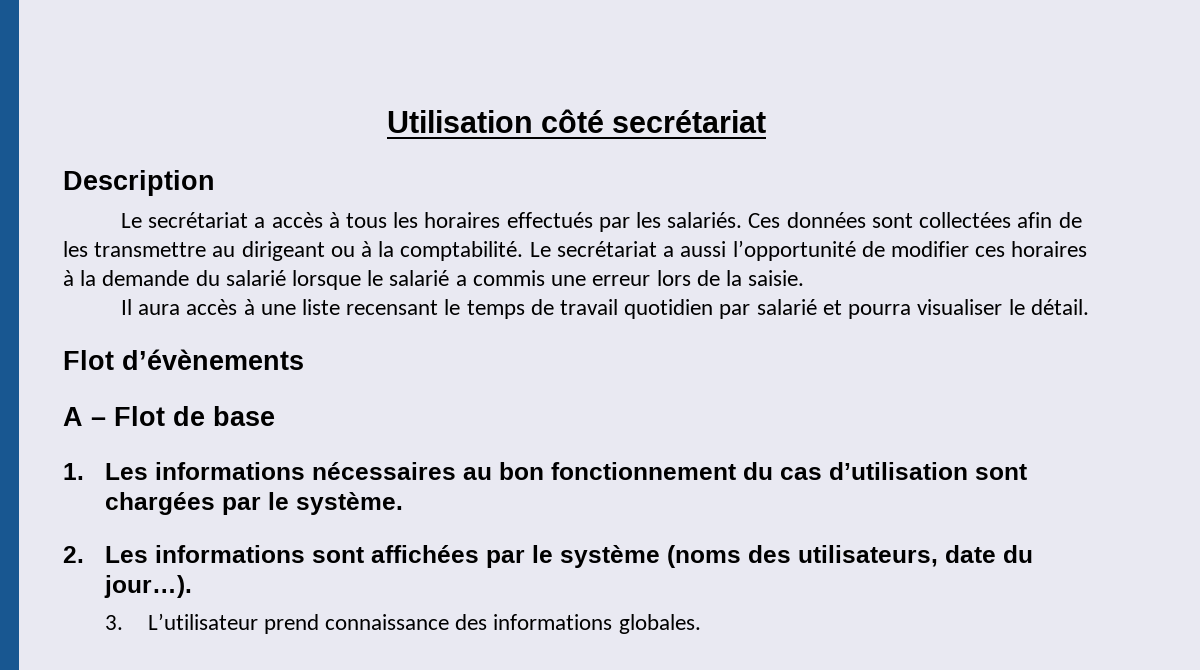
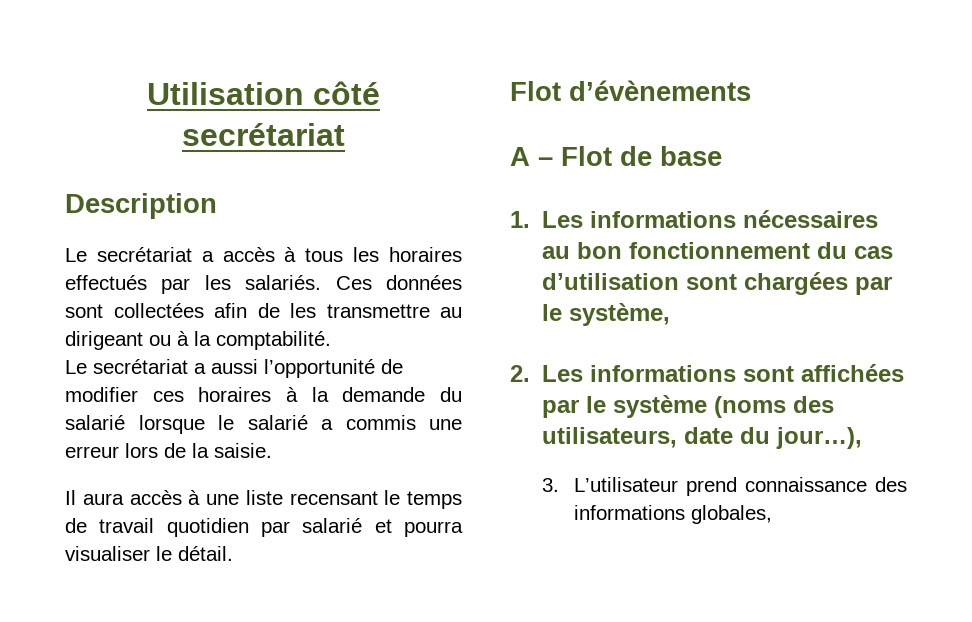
(524, 251) none -> (331, 340) //
[296,492,404,515] système. -> [568,303,670,326] système,
[104,575,193,598] jour…). -> [775,427,862,449] jour…),
[618,614,701,634] globales. -> [690,505,772,524] globales,

